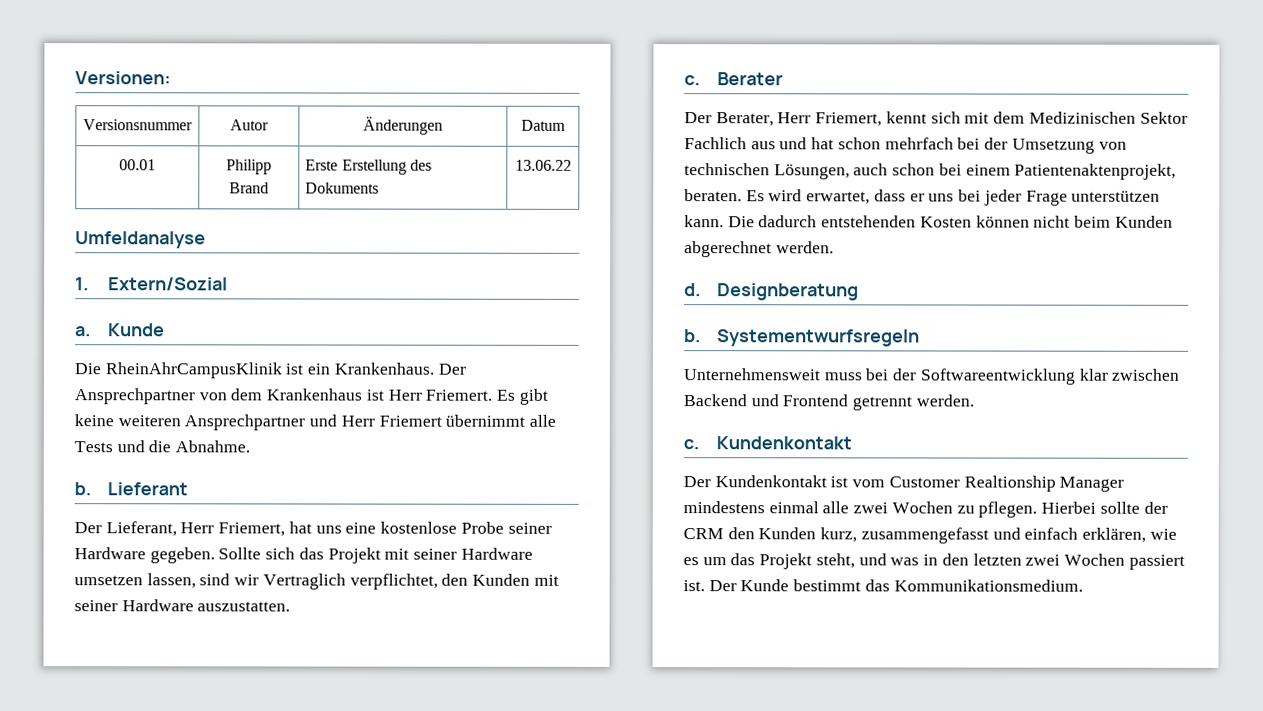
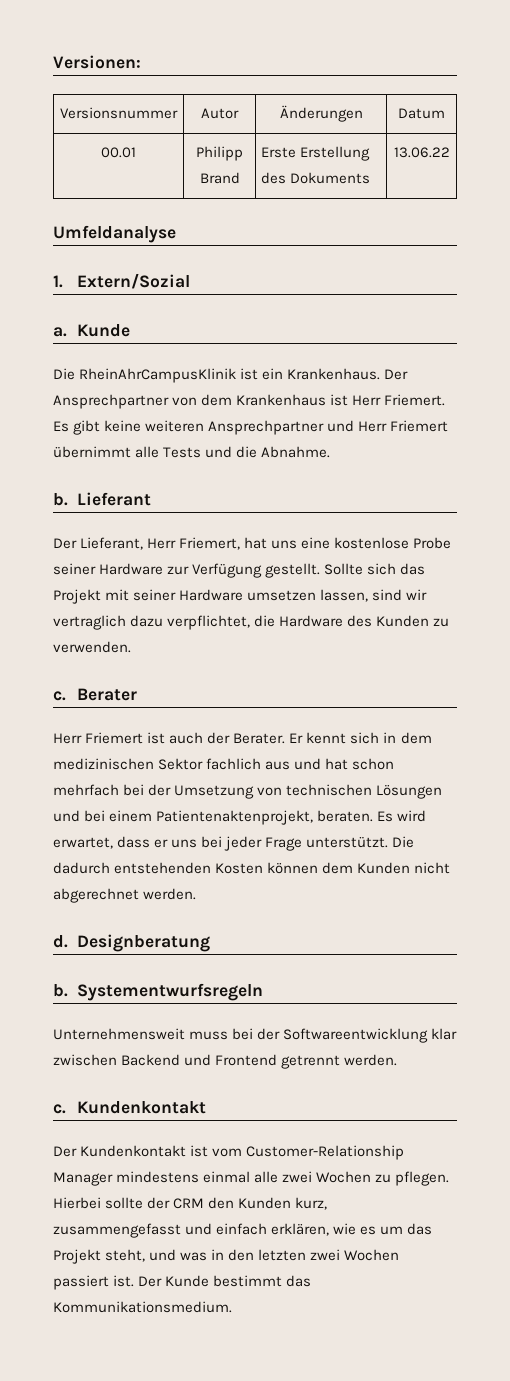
[149,547,215,564] gegeben. -> [167,563,321,578] zur Verfügung gestellt.
[262,573,559,590] [74,599,291,612] [684,72,783,86] [684,111,1188,127] [684,137,747,150] Vertraglich verpflichtet, den Kunden mit seiner Hardware auszustatten. // c. Berater // Der Berater, Herr Friemert, kennt sich mit dem Medizinischen Sektor Fachlich -> [53,615,450,630] [53,641,131,653] [53,688,138,701] [53,732,432,744] [53,758,262,770] vertraglich dazu verpflichtet, die Hardware des Kunden zu verwenden. // c. Berater // Herr Friemert ist auch der Berater. Er kennt sich in dem medizinischen Sektor fachlich
[773,163,936,180] Lösungen, auch schon -> [376,784,443,799] [53,810,80,822] Lösungen und
[1071,190,1161,202] [684,215,724,228] unterstützen kann. -> [306,836,389,848] unterstützt.
[1033,215,1173,228] nicht beim Kunden -> [322,862,451,874] dem Kunden nicht
[888,475,1056,492] Customer Realtionship -> [246,1145,405,1160] Customer-Relationship

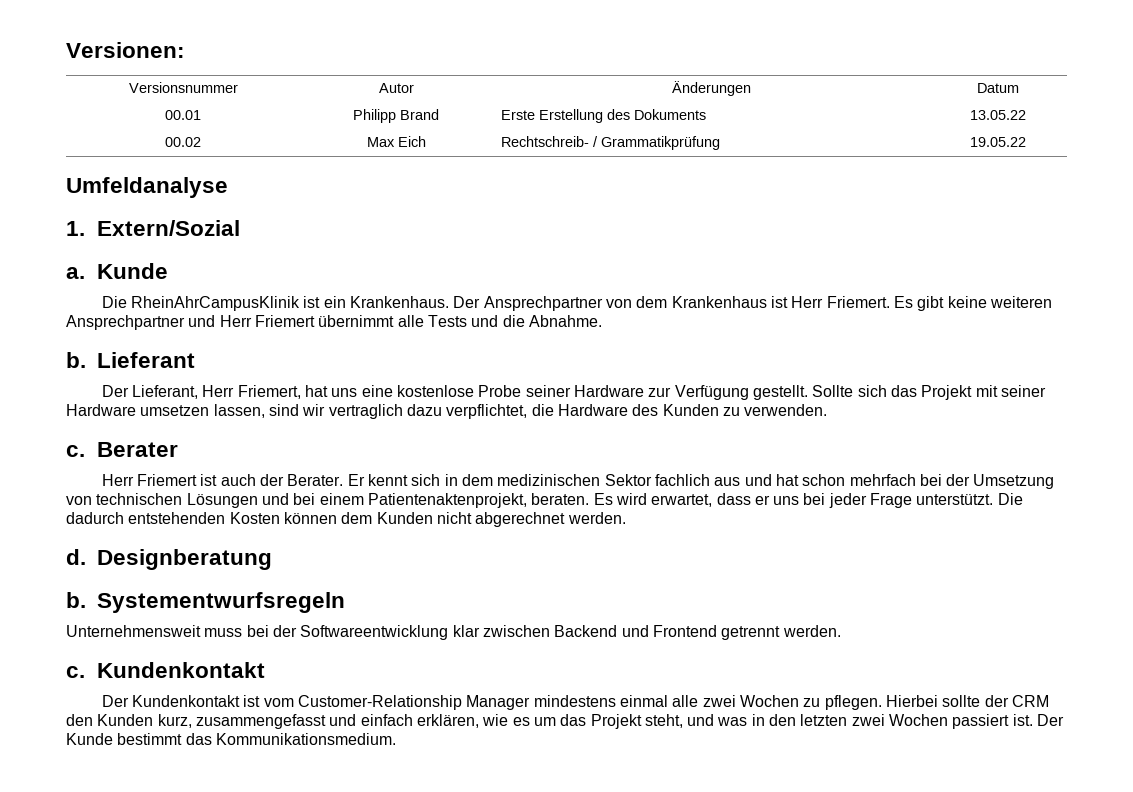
[393,147,450,158] 13.06.22 -> [970,110,1026,120] [165,137,201,147] [366,136,426,147] [500,136,720,150] [970,137,1026,147] 13.05.22 // 00.02 | Max Eich | Rechtschreib- / Grammatikprüfung | 19.05.22

